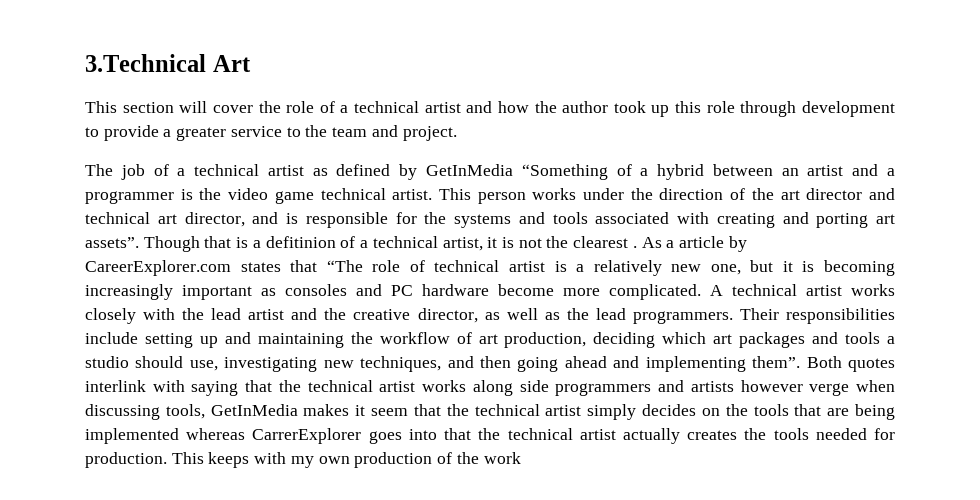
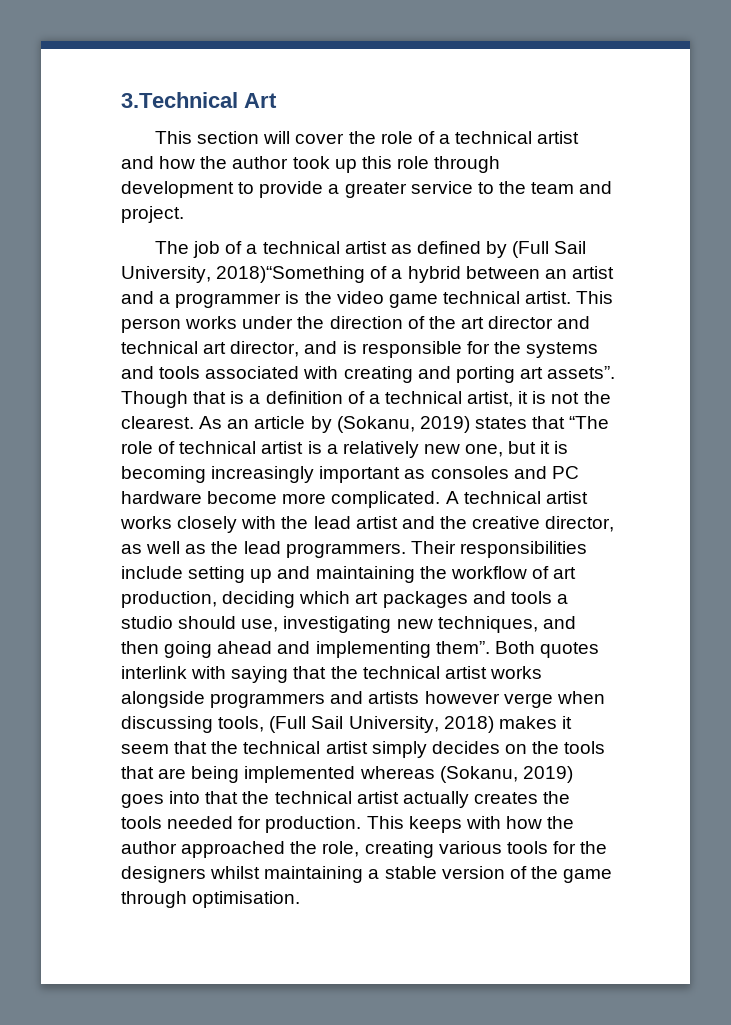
[426,164,608,180] GetInMedia “Something -> [512,241,587,258] [121,266,366,283] (Full Sail University, 2018)“Something
[265,236,336,248] defitinion -> [265,391,343,404] definition
[573,236,747,252] [85,260,231,276] clearest . As a article by CareerExplorer.com -> [121,416,470,433] clearest. As an article by (Sokanu, 2019)
[472,380,549,396] along side -> [121,691,205,708] alongside
[210,404,298,416] GetInMedia -> [269,716,494,733] (Full Sail University, 2018)
[252,428,362,444] CarrerExplorer -> [439,766,573,783] (Sokanu, 2019)
[290,452,521,468] my own production of the work -> [505,816,575,829] [121,841,608,858] [121,866,613,883] [121,891,301,908] how the author approached the role, creating various tools for the designers whilst maintaining a stable version of the game through optimisation.

